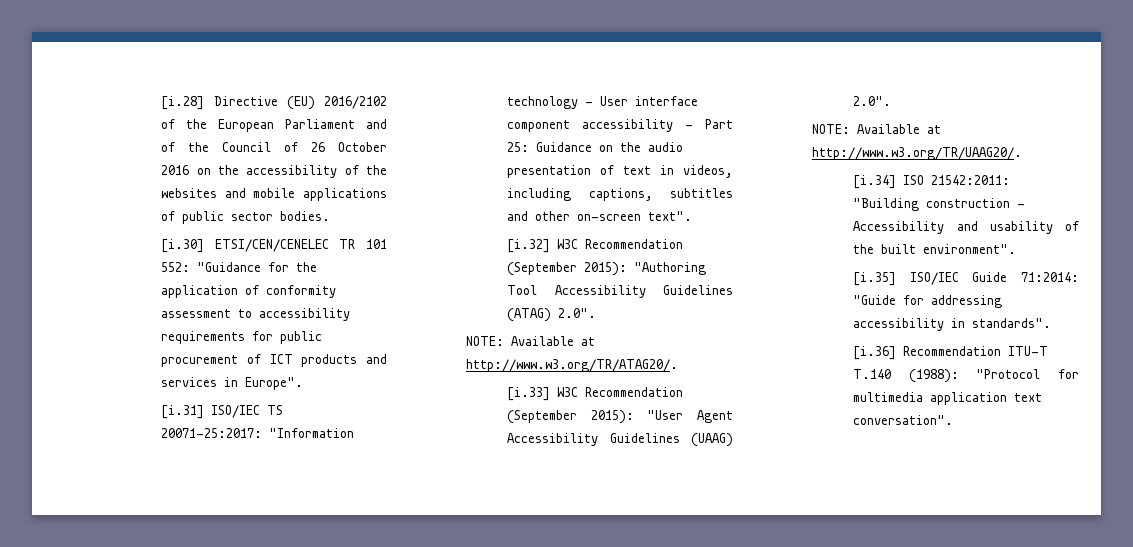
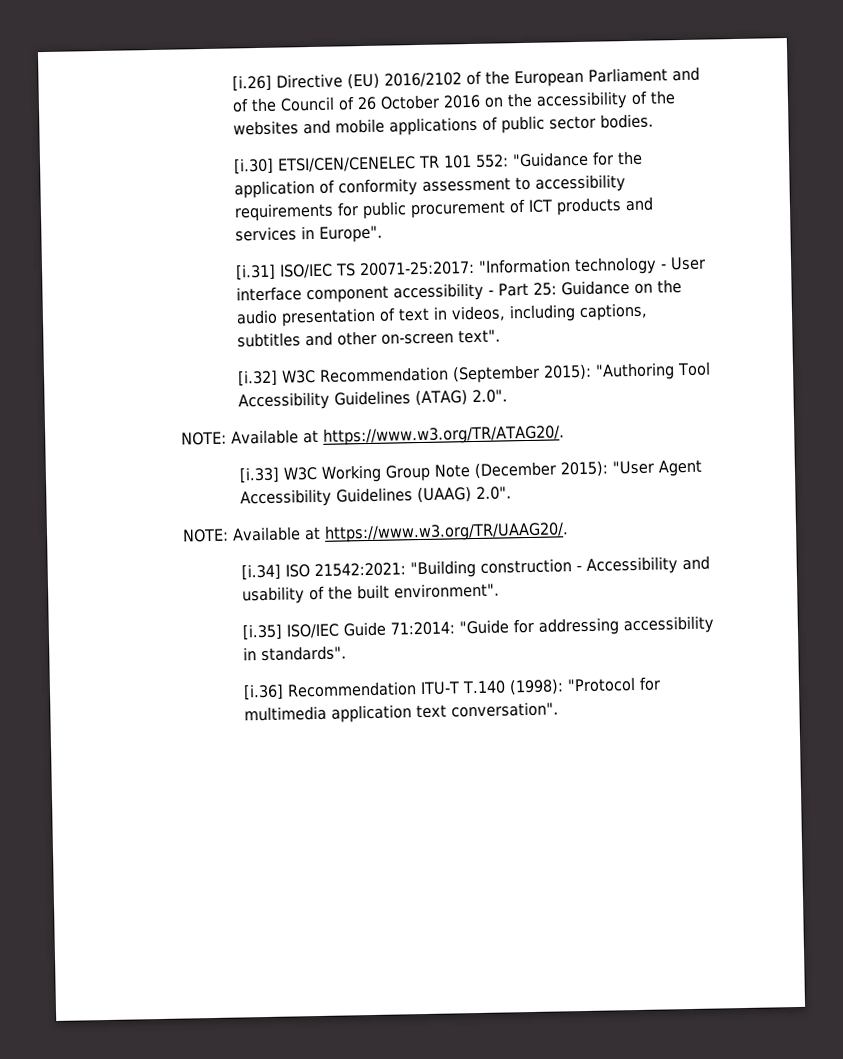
[161,96,205,110] [i.28] -> [232,74,273,92] [i.26]
[465,359,678,372] http://www.w3.org/TR/ATAG20/. -> [323,424,566,446] https://www.w3.org/TR/ATAG20/.
[585,387,684,397] [507,410,578,424] Recommendation (September -> [321,461,558,483] Working Group Note (December
[811,147,1022,160] http://www.w3.org/TR/UAAG20/. -> [324,521,570,543] https://www.w3.org/TR/UAAG20/.
[931,175,1011,185] 21542:2011: -> [314,562,407,578] 21542:2021:
[908,369,959,383] (1988): -> [509,678,565,696] (1998):

